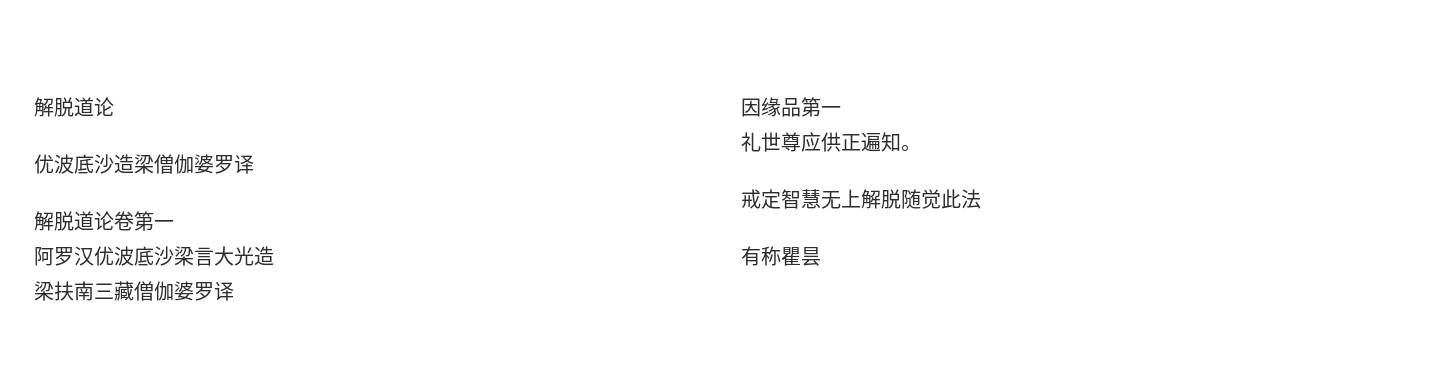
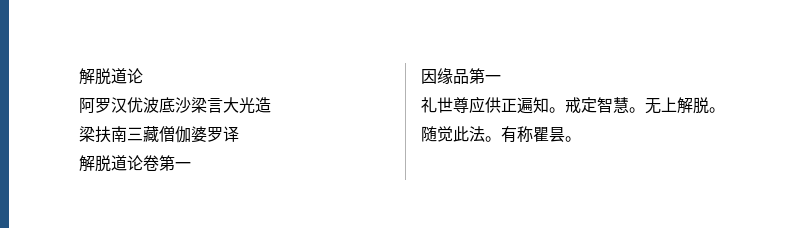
[34,97,114,117] [34,154,254,174] [34,211,174,231] 解脱道论 // 优波底沙造梁僧伽婆罗译 // 解脱道论卷第一 -> [79,68,143,85] 解脱道论
(234, 291) none -> [79,155,191,172] // 解脱道论卷第一
(921, 148) // -> (565, 110) none
(821, 199) none -> [629,107,645,113] 。
(901, 199) none -> [709,107,725,113] 。
(981, 199) // -> [485,136,501,142] 。
(821, 256) none -> [565,136,581,142] 。

